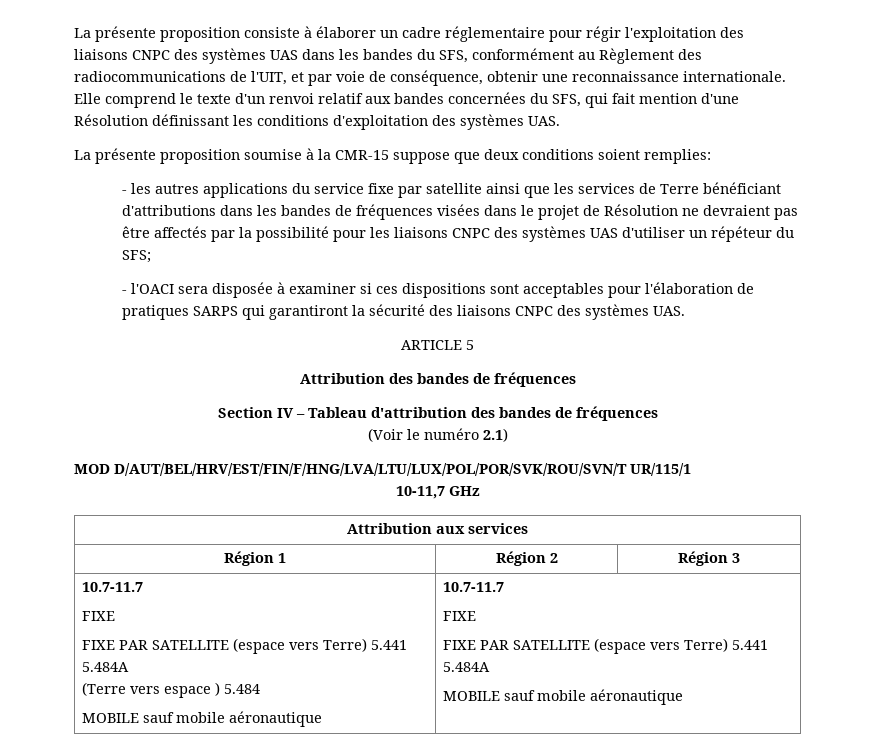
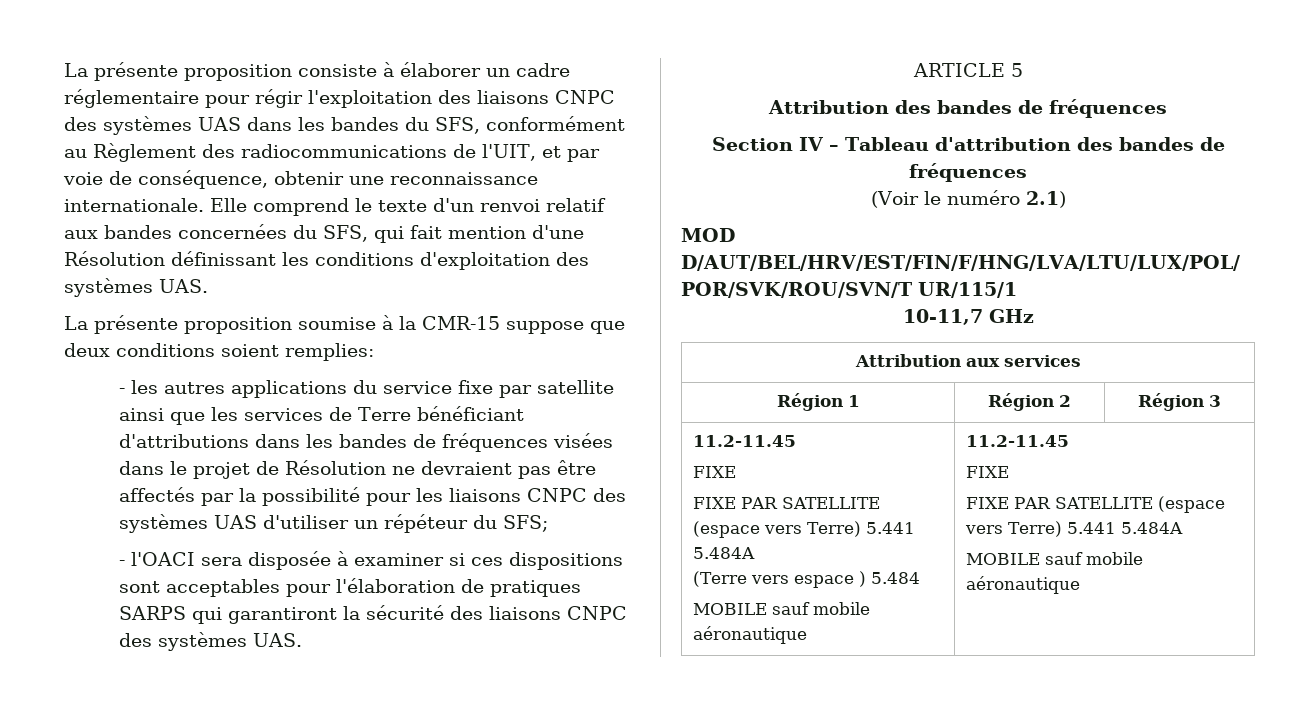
[81,582,143,592] 10.7-11.7 -> [692,435,796,447] 11.2-11.45
[442,582,504,592] 10.7-11.7 -> [965,435,1069,447] 11.2-11.45

